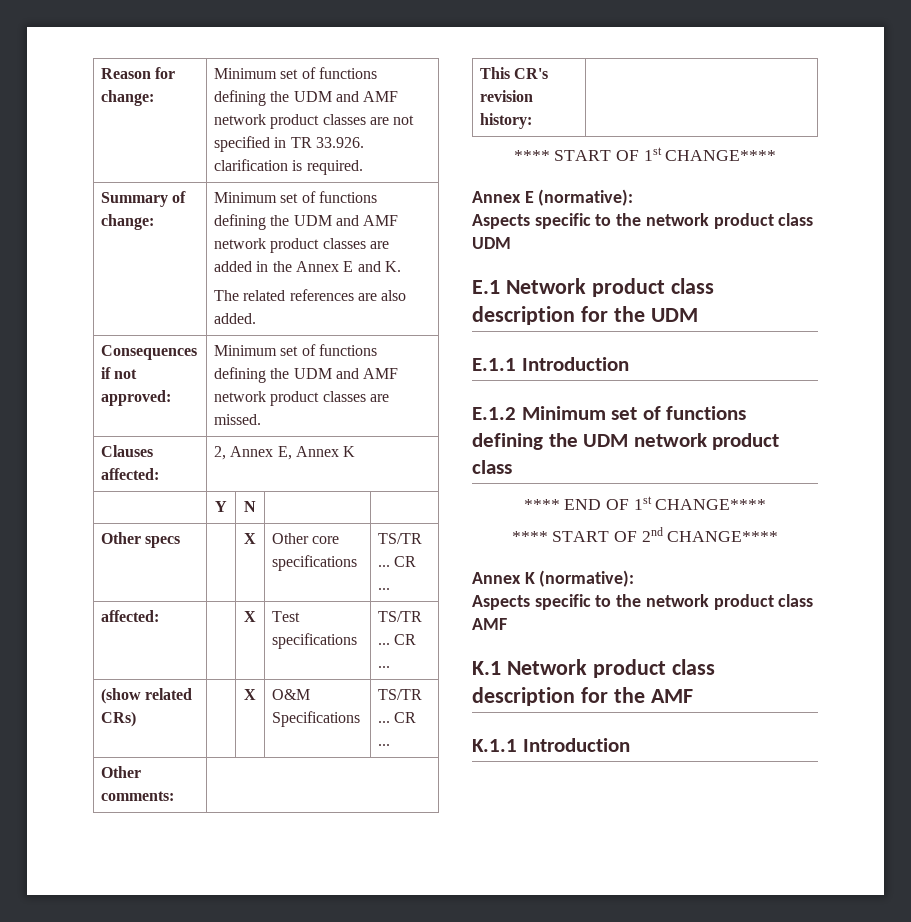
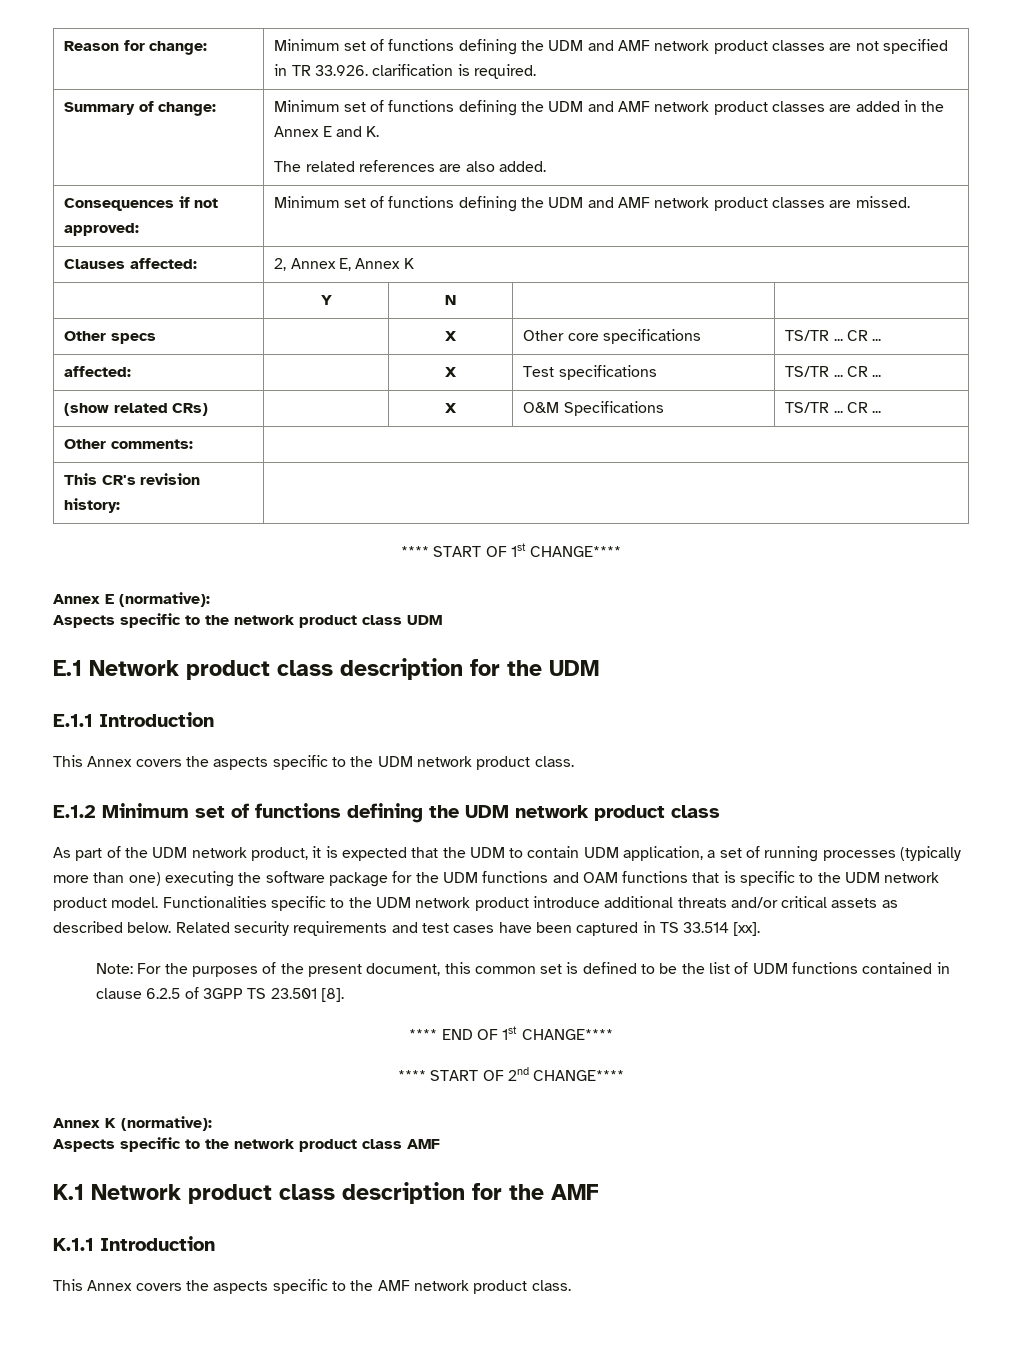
(629, 364) none -> [53,755,574,770] // This Annex covers the aspects specific to the UDM network product class.
(512, 467) none -> [53,846,962,862] [53,871,940,887] [53,896,898,911] [53,921,761,936] [95,962,950,977] [95,987,344,1002] // As part of the UDM network product, it is expected that the UDM to contain UDM application, a set of running processes (typically more than one) executing the software package for the UDM functions and OAM functions that is specific to the UDM network product model. Functionalities specific to the UDM network product introduce additional threats and/or critical assets as described below. Related security requirements and test cases have been captured in TS 33.514 [xx]. // Note: For the purposes of the present document, this common set is defined to be the list of UDM functions contained in clause 6.2.5 of 3GPP TS 23.501 [8].
(630, 745) none -> [53,1279,571,1294] // This Annex covers the aspects specific to the AMF network product class.

